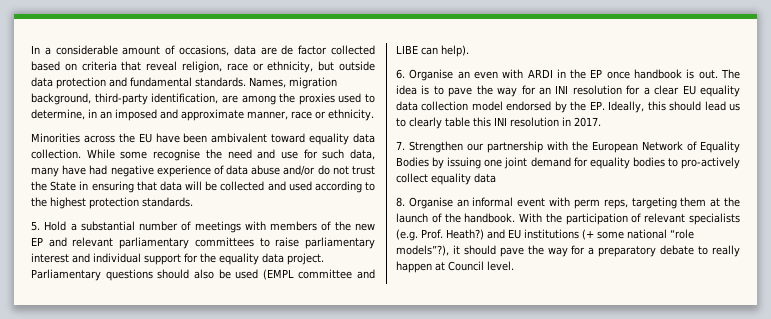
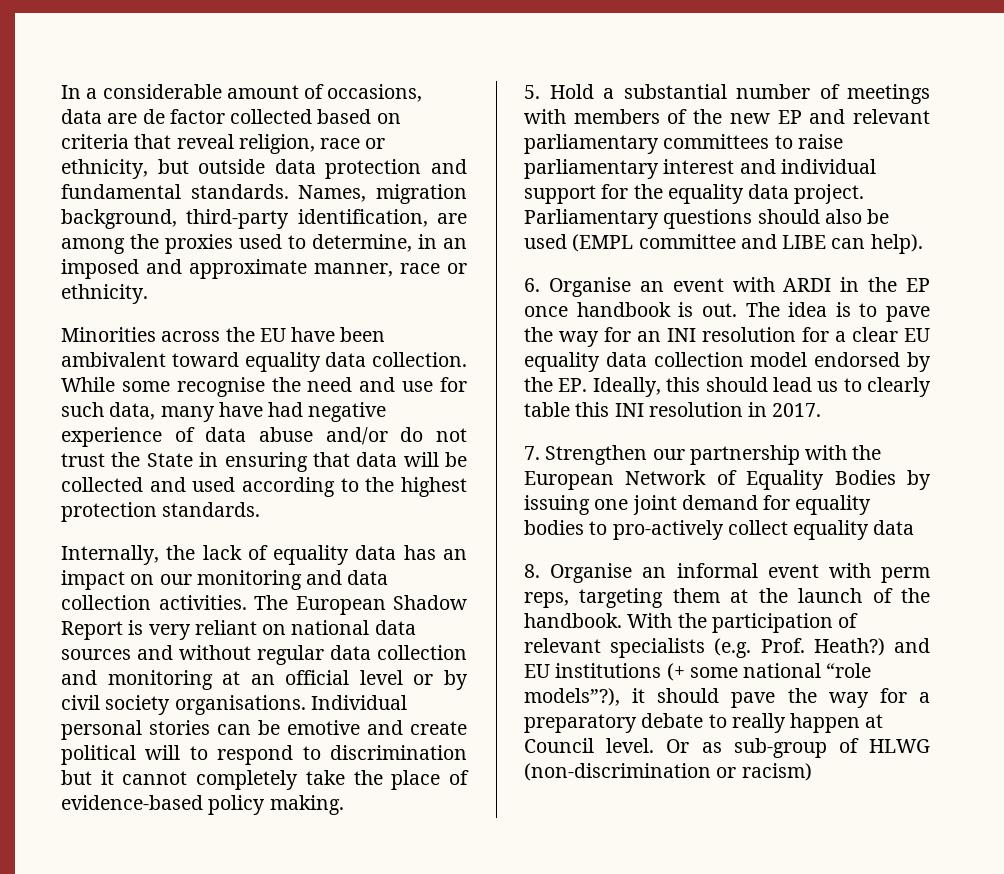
(193, 202) none -> [61,545,467,565] [61,570,389,590] [61,595,467,615] [61,620,416,640] [61,645,467,665] [61,670,468,690] [61,695,407,715] [61,720,467,740] [61,745,467,765] [61,770,470,790] [61,795,344,815] // Internally, the lack of equality data has an impact on our monitoring and data collection activities. The European Shadow Report is very reliant on national data sources and without regular data collection and monitoring at an official level or by civil society organisations. Individual personal stories can be emotive and create political will to respond to discrimination but it cannot completely take the place of evidence-based policy making.
[473,71,498,79] even -> [672,278,724,292] event
(514, 266) none -> [666,738,930,758] [524,763,812,781] Or as sub-group of HLWG (non-discrimination or racism)

